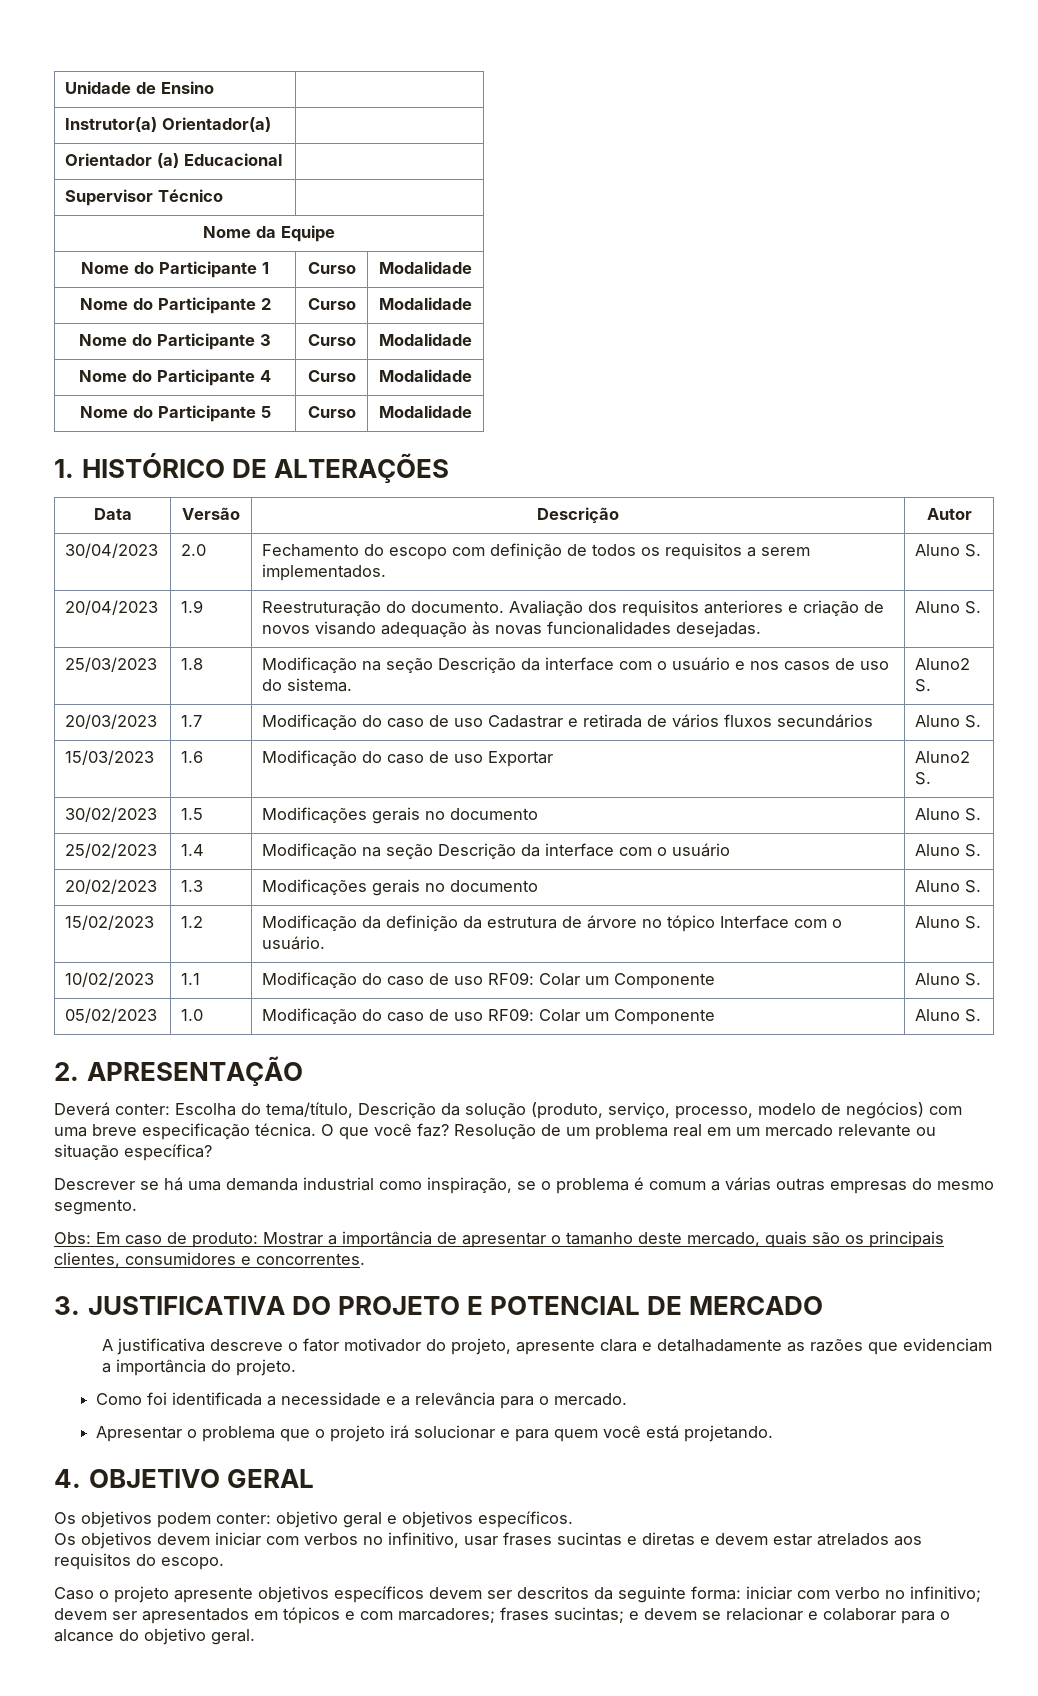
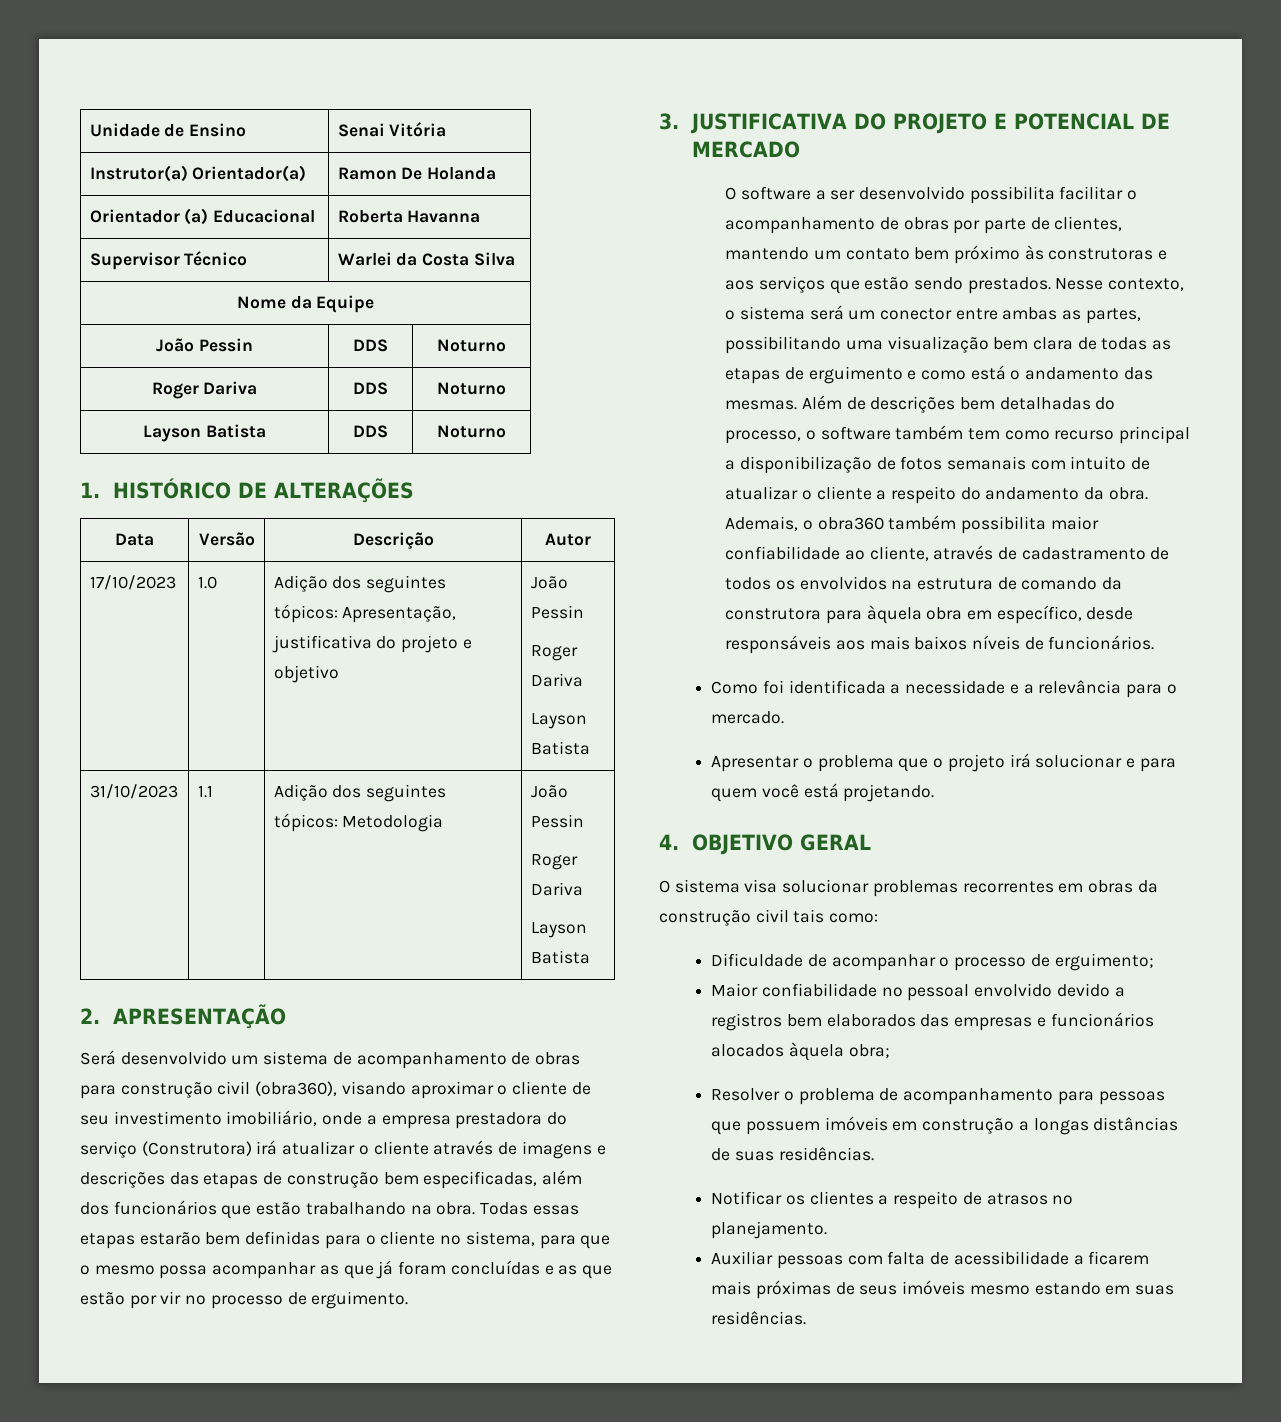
(215, 87) none -> [337,122,447,137] Senai Vitória
(272, 124) none -> [337,167,497,180] Ramon De Holanda
(283, 159) none -> [337,210,481,223] Roberta Havanna
(224, 195) none -> [337,252,515,266] Warlei da Costa Silva
[81,261,269,278] [307,262,356,274] [379,261,472,274] [79,297,271,314] [307,298,356,310] [379,297,472,310] [79,333,271,350] [307,334,356,346] [379,333,472,346] [79,369,271,386] [307,370,356,382] [379,369,472,382] [79,405,271,422] [307,406,356,418] [379,405,472,418] Nome do Participante 1 | Curso | Modalidade // Nome do Participante 2 | Curso | Modalidade // Nome do Participante 3 | Curso | Modalidade // Nome do Participante 4 | Curso | Modalidade // Nome do Participante 5 | Curso | Modalidade -> [156,338,253,352] [353,339,388,352] [437,339,506,352] [151,381,258,399] [353,382,388,395] [437,382,506,395] [143,424,266,442] [353,425,388,438] [437,425,506,438] João Pessin | DDS | Noturno // Roger Dariva | DDS | Noturno // Layson Batista | DDS | Noturno
[65,543,159,558] [181,544,207,556] [262,543,811,560] [262,564,387,581] [915,544,982,557] [65,600,159,615] [181,600,204,613] [262,600,885,617] [262,621,762,638] [915,601,982,614] [65,657,158,672] [181,658,204,670] [262,657,890,673] [262,678,353,692] [915,658,971,670] [915,679,932,692] [65,714,158,729] [181,715,203,727] [262,714,874,730] [915,715,982,728] [65,750,155,765] [181,751,204,763] [262,750,554,767] [915,751,971,763] [915,772,932,785] [65,807,158,822] [181,808,204,820] [262,807,539,824] [915,808,982,821] [65,843,158,858] [181,844,205,856] [262,843,731,859] [915,844,982,857] [65,879,158,894] [181,880,204,892] [262,879,539,896] [915,880,982,893] [65,915,155,930] [181,916,204,928] [262,915,843,932] [262,936,326,950] [915,916,982,929] [65,972,155,987] [181,973,201,985] [262,972,716,989] [915,973,982,986] [65,1008,158,1023] [181,1009,204,1021] [262,1008,716,1025] [915,1009,982,1022] [54,1056,304,1086] [54,1102,962,1119] [54,1123,936,1140] [54,1144,212,1161] [54,1177,994,1194] [54,1199,137,1215] [54,1231,944,1248] [54,1252,365,1268] 30/04/2023 | 2.0 | Fechamento do escopo com definição de todos os requisitos a serem implementados. | Aluno S. // 20/04/2023 | 1.9 | Reestruturação do documento. Avaliação dos requisitos anteriores e criação de novos visando adequação às novas funcionalidades desejadas. | Aluno S. // 25/03/2023 | 1.8 | Modificação na seção Descrição da interface com o usuário e nos casos de uso do sistema. | Aluno2 S. // 20/03/2023 | 1.7 | Modificação do caso de uso Cadastrar e retirada de vários fluxos secundários | Aluno S. // 15/03/2023 | 1.6 | Modificação do caso de uso Exportar | Aluno2 S. // 30/02/2023 | 1.5 | Modificações gerais no documento | Aluno S. // 25/02/2023 | 1.4 | Modificação na seção Descrição da interface com o usuário | Aluno S. // 20/02/2023 | 1.3 | Modificações gerais no documento | Aluno S. // 15/02/2023 | 1.2 | Modificação da definição da estrutura de árvore no tópico Interface com o usuário. | Aluno S. // 10/02/2023 | 1.1 | Modificação do caso de uso RF09: Colar um Componente | Aluno S. // 05/02/2023 | 1.0 | Modificação do caso de uso RF09: Colar um Componente | Aluno S. // 2. APRESENTAÇÃO // Deverá conter: Escolha do tema/título, Descrição da solução (produto, serviço, processo, modelo de negócios) com uma breve especificação técnica. O que você faz? Resolução de um problema real em um mercado relevante ou situação específica? // Descrever se há uma demanda industrial como inspiração, se o problema é comum a várias outras empresas do mesmo segmento. // Obs: Em caso de produto: Mostrar a importância de apresentar o tamanho deste mercado, quais são os principais clientes, consumidores e concorrentes. -> [89,575,176,590] [197,576,217,589] [273,575,447,593] [273,604,457,623] [271,635,472,653] [273,665,339,683] [530,576,568,589] [530,605,584,619] [530,645,578,661] [530,673,583,687] [530,713,587,729] [530,741,590,755] [89,784,178,799] [197,785,213,798] [273,784,447,802] [273,813,444,832] [530,785,568,798] [530,814,584,828] [530,854,578,870] [530,882,583,896] [530,922,587,938] [530,950,590,964] [80,1004,287,1029] [80,1050,581,1069] [80,1081,591,1099] [80,1110,568,1129] [80,1140,606,1159] [80,1170,583,1189] [80,1200,579,1219] [80,1231,611,1249] [80,1260,612,1279] [80,1291,409,1309] 17/10/2023 | 1.0 | Adição dos seguintes tópicos: Apresentação, justificativa do projeto e objetivo | João Pessin // Roger Dariva // Layson Batista // 31/10/2023 | 1.1 | Adição dos seguintes tópicos: Metodologia | João Pessin // Roger Dariva // Layson Batista // 2. APRESENTAÇÃO // Será desenvolvido um sistema de acompanhamento de obras para construção civil (obra360), visando aproximar o cliente de seu investimento imobiliário, onde a empresa prestadora do serviço (Construtora) irá atualizar o cliente através de imagens e descrições das etapas de construção bem especificadas, além dos funcionários que estão trabalhando na obra. Todas essas etapas estarão bem definidas para o cliente no sistema, para que o mesmo possa acompanhar as que já foram concluídas e as que estão por vir no processo de erguimento.
[101,1338,992,1355] [101,1359,296,1376] A justificativa descreve o fator motivador do projeto, apresente clara e detalhadamente as razões que evidenciam a importância do projeto. -> [725,186,1138,204] [725,216,1123,234] [725,245,1168,264] [725,276,1185,294] [725,305,1141,324] [725,336,1172,354] [725,365,1153,384] [725,395,1116,413] [725,425,1191,444] [725,456,1151,474] [725,486,1148,504] [725,515,1099,534] [725,545,1170,561] [725,576,1123,590] [725,605,1134,624] [725,635,1155,654] O software a ser desenvolvido possibilita facilitar o acompanhamento de obras por parte de clientes, mantendo um contato bem próximo às construtoras e aos serviços que estão sendo prestados. Nesse contexto, o sistema será um conector entre ambas as partes, possibilitando uma visualização bem clara de todas as etapas de erguimento e como está o andamento das mesmas. Além de descrições bem detalhadas do processo, o software também tem como recurso principal a disponibilização de fotos semanais com intuito de atualizar o cliente a respeito do andamento da obra. Ademais, o obra360 também possibilita maior confiabilidade ao cliente, através de cadastramento de todos os envolvidos na estrutura de comando da construtora para àquela obra em específico, desde responsáveis aos mais baixos níveis de funcionários.
[54,1511,573,1528] [54,1532,922,1549] [54,1553,224,1570] [54,1586,981,1603] [54,1607,950,1624] [54,1628,255,1645] Os objetivos podem conter: objetivo geral e objetivos específicos. // Os objetivos devem iniciar com verbos no infinitivo, usar frases sucintas e diretas e devem estar atrelados aos requisitos do escopo. // Caso o projeto apresente objetivos específicos devem ser descritos da seguinte forma: iniciar com verbo no infinitivo; devem ser apresentados em tópicos e com marcadores; frases sucintas; e devem se relacionar e colaborar para o alcance do objetivo geral. -> [659,879,1158,897] [659,909,879,926] [711,953,1154,971] [711,983,1125,1001] [711,1012,1154,1031] [711,1042,890,1061] [711,1088,1165,1105] [711,1116,1179,1135] [711,1147,874,1161] [711,1191,1074,1209] [711,1221,828,1239] [711,1251,1150,1269] [711,1280,1175,1299] [711,1311,807,1325] O sistema visa solucionar problemas recorrentes em obras da construção civil tais como: // Dificuldade de acompanhar o processo de erguimento; // Maior confiabilidade no pessoal envolvido devido a registros bem elaborados das empresas e funcionários alocados àquela obra; // Resolver o problema de acompanhamento para pessoas que possuem imóveis em construção a longas distâncias de suas residências. // Notificar os clientes a respeito de atrasos no planejamento. // Auxiliar pessoas com falta de acessibilidade a ficarem mais próximas de seus imóveis mesmo estando em suas residências.

